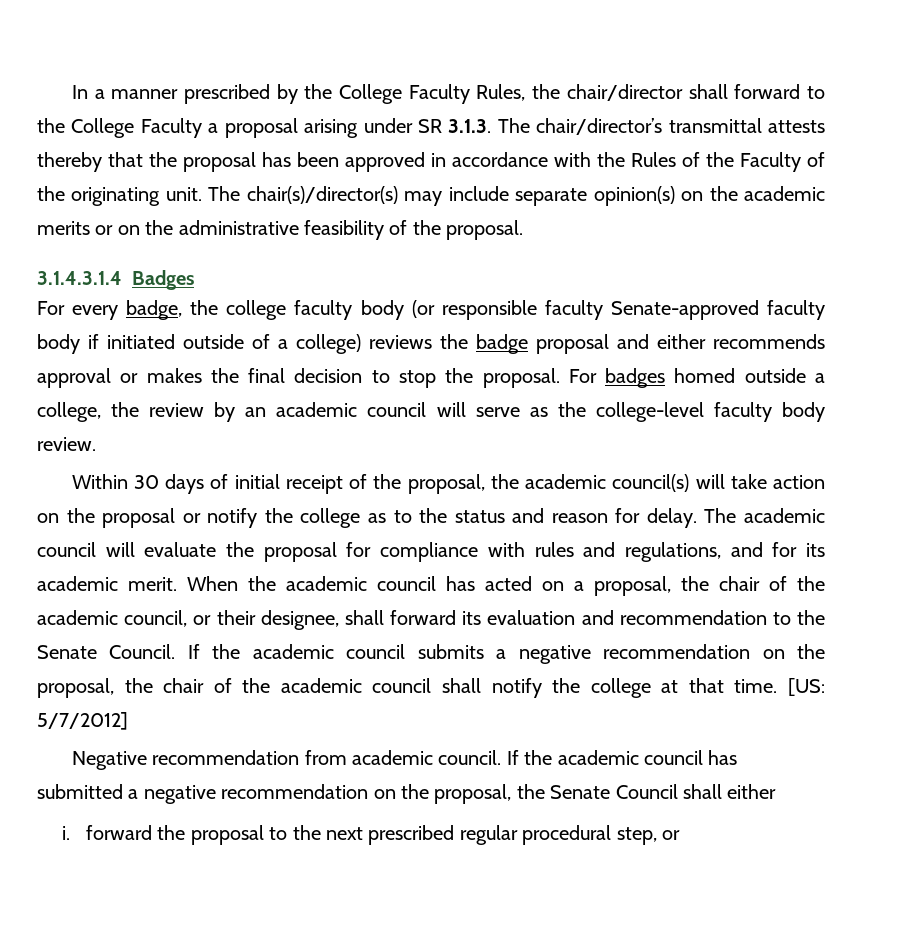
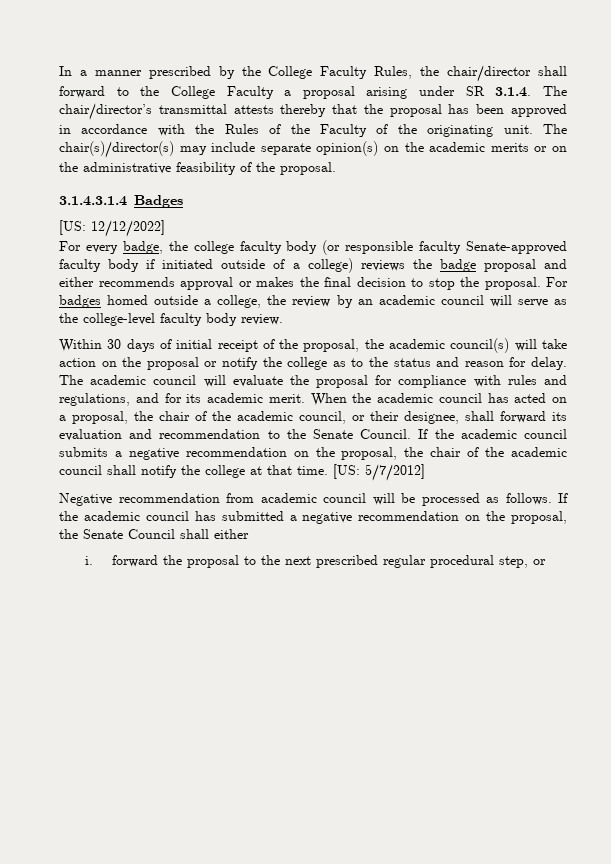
[448,119,492,133] 3.1.3. -> [495,87,532,97] 3.1.4.
(194, 280) none -> [59,220,165,237] // [US: 12/12/2022]
[438,750,502,765] council. -> [323,493,552,506] council will be processed as follows.

